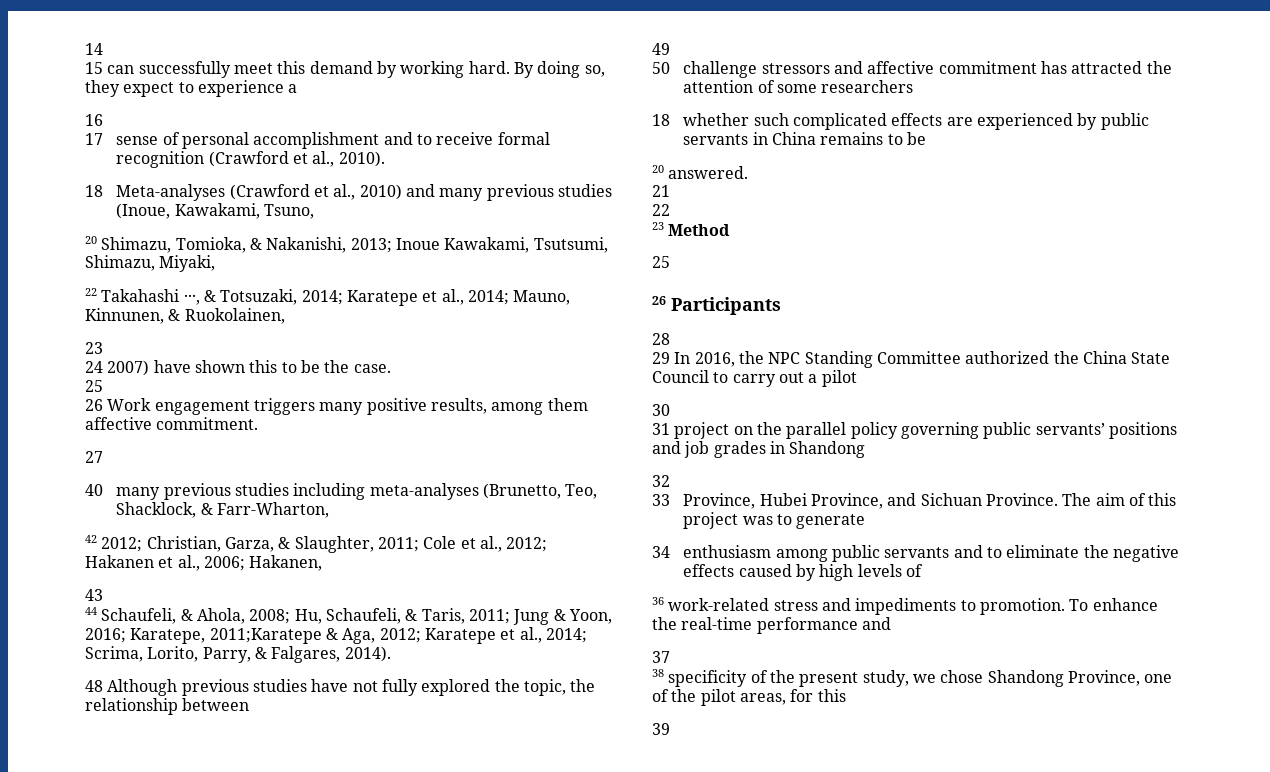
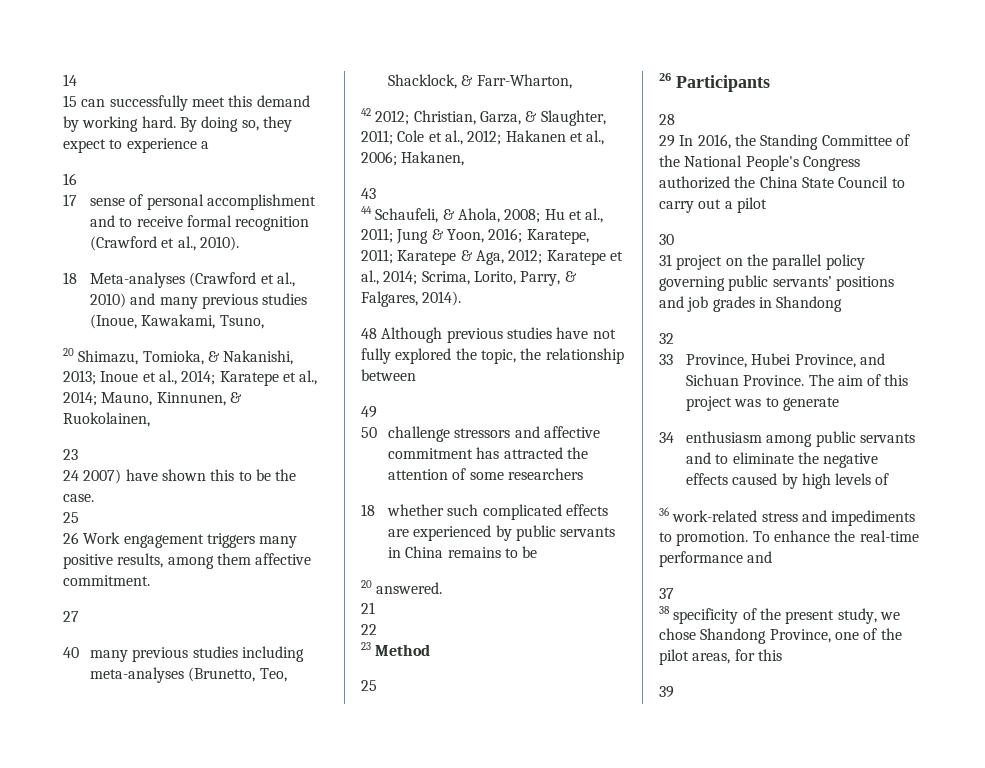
[444,237,608,253] [85,255,216,272] [85,288,298,305] Kawakami, Tsutsumi, Shimazu, Miyaki, // 22 Takahashi ···, & Totsuzaki, -> [142,370,177,385] et al.,
[294,608,465,624] Hu, Schaufeli, & Taris, -> [544,208,604,223] Hu et al.,
[209,628,322,644] 2011;Karatepe -> [361,249,457,265] 2011; Karatepe
[768,352,801,364] NPC -> (756, 140) none
(961, 357) none -> [895,134,910,146] [659,155,860,171] of the National People's Congress

